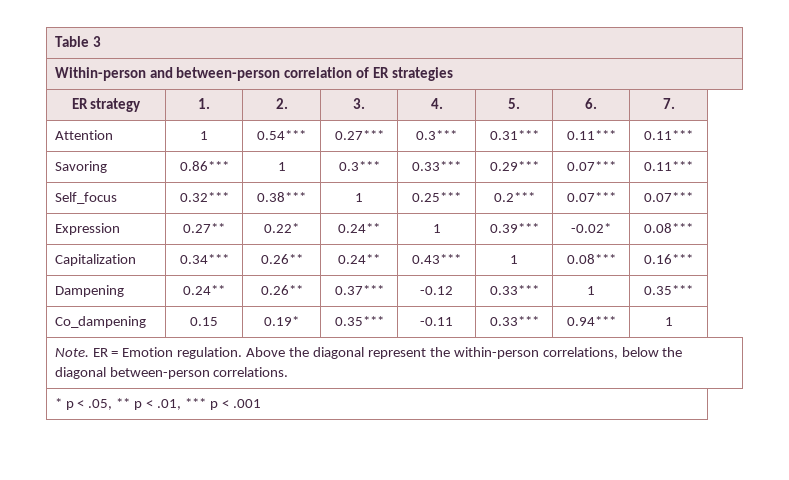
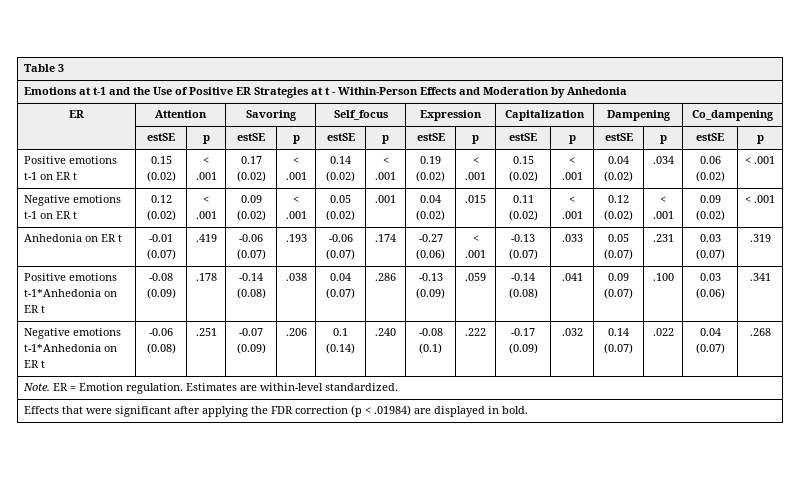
[54,67,454,81] [71,98,142,112] [198,98,210,109] [275,98,288,109] [353,98,365,109] [430,98,443,109] [508,98,520,109] [585,98,597,109] [662,98,675,109] [54,130,113,140] [200,131,208,140] [257,130,306,140] [334,130,384,140] [416,130,457,140] [489,130,539,140] [566,130,616,140] [644,130,693,140] [54,161,107,173] [179,161,229,171] [277,162,286,171] [338,161,380,171] [412,161,461,171] [489,161,539,171] [566,161,616,171] [644,161,693,171] [54,192,117,204] [179,192,229,202] [257,192,306,202] [355,193,363,202] [412,192,461,202] [493,192,535,202] [566,192,616,202] [644,192,693,202] [54,223,120,235] [183,223,225,233] [264,223,299,233] [338,223,380,233] [432,224,441,233] [489,223,539,233] [571,223,611,233] [644,223,693,233] [54,254,136,266] [179,254,229,264] [260,254,303,264] [338,254,380,264] [412,254,461,264] [510,255,518,264] [566,254,616,264] [644,254,693,264] [54,285,124,297] [183,285,225,295] [260,285,303,295] [334,285,384,295] [420,286,453,295] [489,285,539,295] [587,286,595,295] [644,285,693,295] [54,316,146,328] [190,317,218,326] [264,316,299,326] [334,316,384,326] [420,317,453,326] [489,316,539,326] [566,316,616,326] [664,317,673,326] Within-person and between-person correlation of ER strategies // ER strategy | 1. | 2. | 3. | 4. | 5. | 6. | 7. // Attention | 1 | 0.54*** | 0.27*** | 0.3*** | 0.31*** | 0.11*** | 0.11*** // Savoring | 0.86*** | 1 | 0.3*** | 0.33*** | 0.29*** | 0.07*** | 0.11*** // Self_focus | 0.32*** | 0.38*** | 1 | 0.25*** | 0.2*** | 0.07*** | 0.07*** // Expression | 0.27** | 0.22* | 0.24** | 1 | 0.39*** | -0.02* | 0.08*** // Capitalization | 0.34*** | 0.26** | 0.24** | 0.43*** | 1 | 0.08*** | 0.16*** // Dampening | 0.24** | 0.26** | 0.37*** | -0.12 | 0.33*** | 1 | 0.35*** // Co_dampening | 0.15 | 0.19* | 0.35*** | -0.11 | 0.33*** | 0.94*** | 1 -> [24,87,628,98] [69,110,84,118] [155,110,207,118] [245,110,297,121] [333,110,388,120] [419,110,482,121] [504,110,585,121] [606,110,671,121] [692,110,774,121] [147,133,175,141] [202,135,210,144] [237,133,265,141] [292,135,300,144] [326,133,355,141] [382,135,389,144] [416,133,445,141] [472,135,479,144] [509,133,537,141] [568,135,576,144] [604,133,633,141] [659,135,667,144] [696,133,724,141] [756,135,764,144] [24,156,118,164] [24,172,78,180] [150,156,172,164] [146,171,176,182] [203,157,209,164] [195,172,217,180] [240,156,262,164] [236,171,266,182] [293,157,299,164] [285,172,307,180] [330,156,351,164] [326,171,355,182] [382,157,389,164] [375,172,396,180] [420,156,441,164] [416,171,445,182] [472,157,479,164] [465,172,486,180] [512,156,534,164] [508,171,538,182] [569,157,575,164] [561,172,583,180] [608,156,629,164] [604,171,633,182] [652,156,674,164] [699,156,721,164] [695,171,725,182] [745,156,775,164] [24,195,122,206] [24,211,78,219] [150,195,172,203] [146,210,176,221] [203,196,209,203] [195,211,217,219] [240,195,262,203] [236,210,266,221] [293,196,299,203] [285,211,307,219] [330,195,351,203] [326,210,355,221] [375,195,396,203] [420,195,441,203] [416,210,445,221] [465,195,486,203] [512,195,534,203] [508,210,538,221] [569,196,575,203] [561,211,583,219] [608,195,629,203] [604,210,633,221] [660,196,666,203] [652,211,674,219] [699,195,721,203] [695,210,725,221] [745,195,775,203] [24,234,123,242] [149,234,173,242] [146,249,176,260] [195,234,217,242] [239,234,263,242] [236,249,266,260] [285,234,307,242] [328,234,353,242] [326,249,355,260] [375,234,396,242] [418,234,443,242] [416,249,445,260] [472,235,479,242] [465,250,486,258] [511,234,535,242] [508,249,538,260] [561,234,583,242] [608,234,629,242] [604,249,633,260] [652,234,674,242] [699,234,721,242] [695,249,725,260] [749,234,771,242] [24,273,118,281] [24,289,118,297] [24,305,46,313] [149,273,173,281] [146,288,176,299] [195,273,217,281] [239,273,263,281] [236,288,266,299] [285,273,307,281] [330,273,351,281] [326,288,355,299] [375,273,396,281] [418,273,443,281] [416,288,445,299] [465,273,486,281] [511,273,535,281] [508,288,538,299] [561,273,583,281] [608,273,629,281] [604,288,633,299] [652,273,674,281] [699,273,721,281] [695,288,725,299] [749,273,771,281] [24,328,122,339] [24,344,118,352] [24,360,46,368] [149,328,173,336] [146,343,176,354] [195,328,217,336] [239,328,263,336] [236,343,266,354] [285,328,307,336] [333,328,348,336] [326,343,355,354] [375,328,396,336] [418,328,443,336] [419,343,442,354] [465,328,486,336] [511,328,535,336] [508,343,538,354] [561,328,583,336] [608,328,629,336] [604,343,633,354] [652,328,674,336] [699,328,721,336] [695,343,725,354] [749,328,771,336] Emotions at t-1 and the Use of Positive ER Strategies at t - Within-Person Effects and Moderation by Anhedonia // ER | Attention | Savoring | Self_focus | Expression | Capitalization | Dampening | Co_dampening // | estSE | p | estSE | p | estSE | p | estSE | p | estSE | p | estSE | p | estSE | p // Positive emotions t-1 on ER t | 0.15 (0.02) | < .001 | 0.17 (0.02) | < .001 | 0.14 (0.02) | < .001 | 0.19 (0.02) | < .001 | 0.15 (0.02) | < .001 | 0.04 (0.02) | .034 | 0.06 (0.02) | < .001 // Negative emotions t-1 on ER t | 0.12 (0.02) | < .001 | 0.09 (0.02) | < .001 | 0.05 (0.02) | .001 | 0.04 (0.02) | .015 | 0.11 (0.02) | < .001 | 0.12 (0.02) | < .001 | 0.09 (0.02) | < .001 // Anhedonia on ER t | -0.01 (0.07) | .419 | -0.06 (0.07) | .193 | -0.06 (0.07) | .174 | -0.27 (0.06) | < .001 | -0.13 (0.07) | .033 | 0.05 (0.07) | .231 | 0.03 (0.07) | .319 // Positive emotions t-1*Anhedonia on ER t | -0.08 (0.09) | .178 | -0.14 (0.08) | .038 | 0.04 (0.07) | .286 | -0.13 (0.09) | .059 | -0.14 (0.08) | .041 | 0.09 (0.07) | .100 | 0.03 (0.06) | .341 // Negative emotions t-1*Anhedonia on ER t | -0.06 (0.08) | .251 | -0.07 (0.09) | .206 | 0.1 (0.14) | .240 | -0.08 (0.1) | .222 | -0.17 (0.09) | .032 | 0.14 (0.07) | .022 | 0.04 (0.07) | .268
[246,347,683,359] [54,367,289,379] [54,398,261,410] Above the diagonal represent the within-person correlations, below the diagonal between-person correlations. // * p < .05, ** p < .01, *** p < .001 -> [186,383,399,391] [24,405,529,417] Estimates are within-level standardized. // Effects that were significant after applying the FDR correction (p < .01984) are displayed in bold.

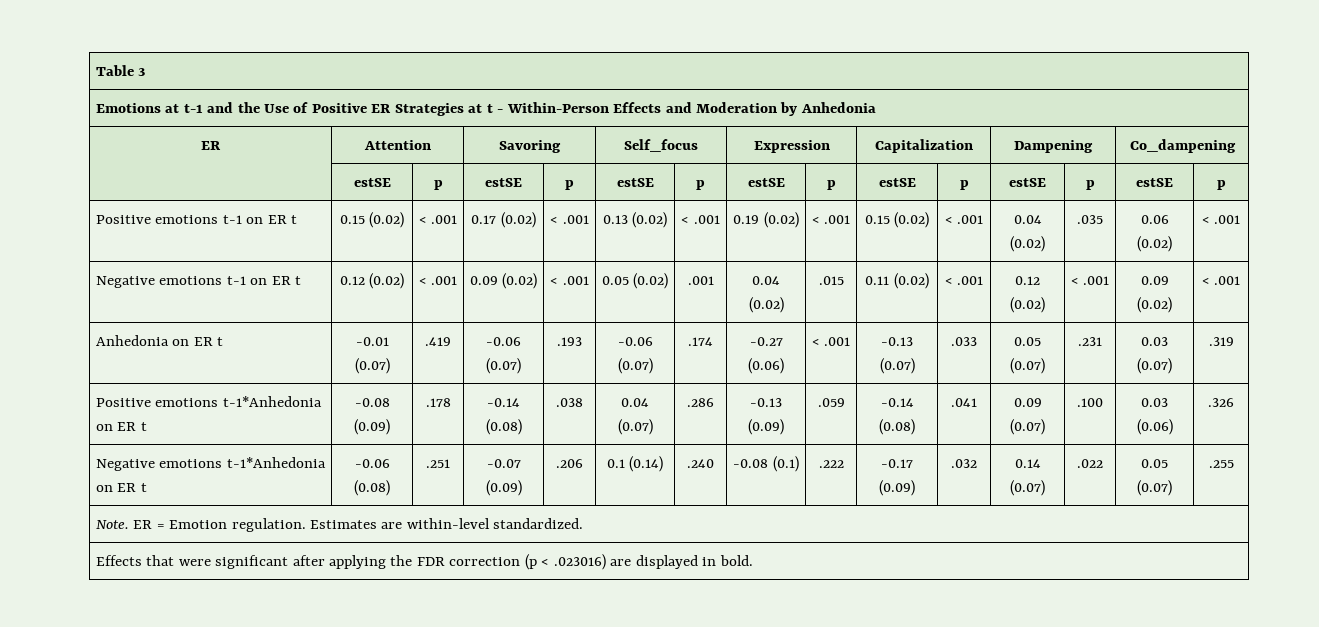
[330,156,351,164] 0.14 -> [602,215,628,224] 0.13
[652,156,674,164] .034 -> [1077,215,1103,224] .035
[749,273,771,281] .341 -> [1208,398,1234,407] .326
[699,328,721,336] [695,343,725,354] [749,328,771,336] 0.04 (0.07) | .268 -> [1141,459,1168,468] [1137,480,1172,496] [1208,460,1234,468] 0.05 (0.07) | .255
[374,405,412,416] .01984) -> [553,554,606,570] .023016)

